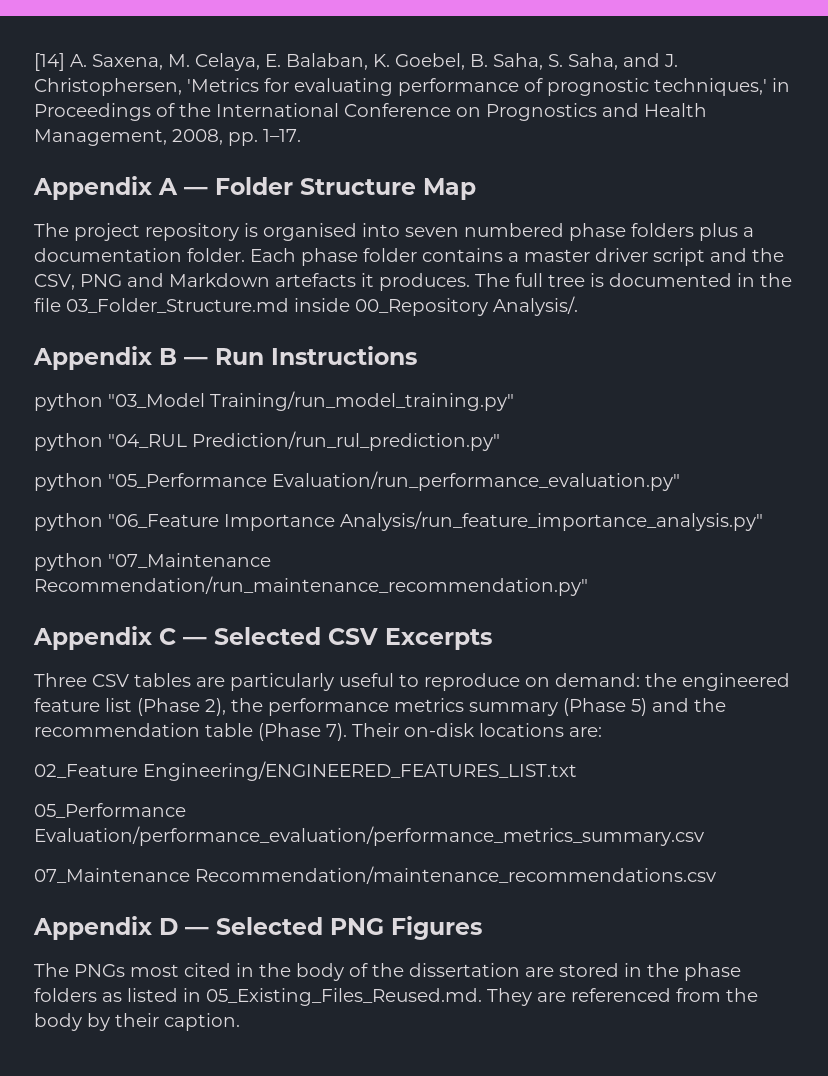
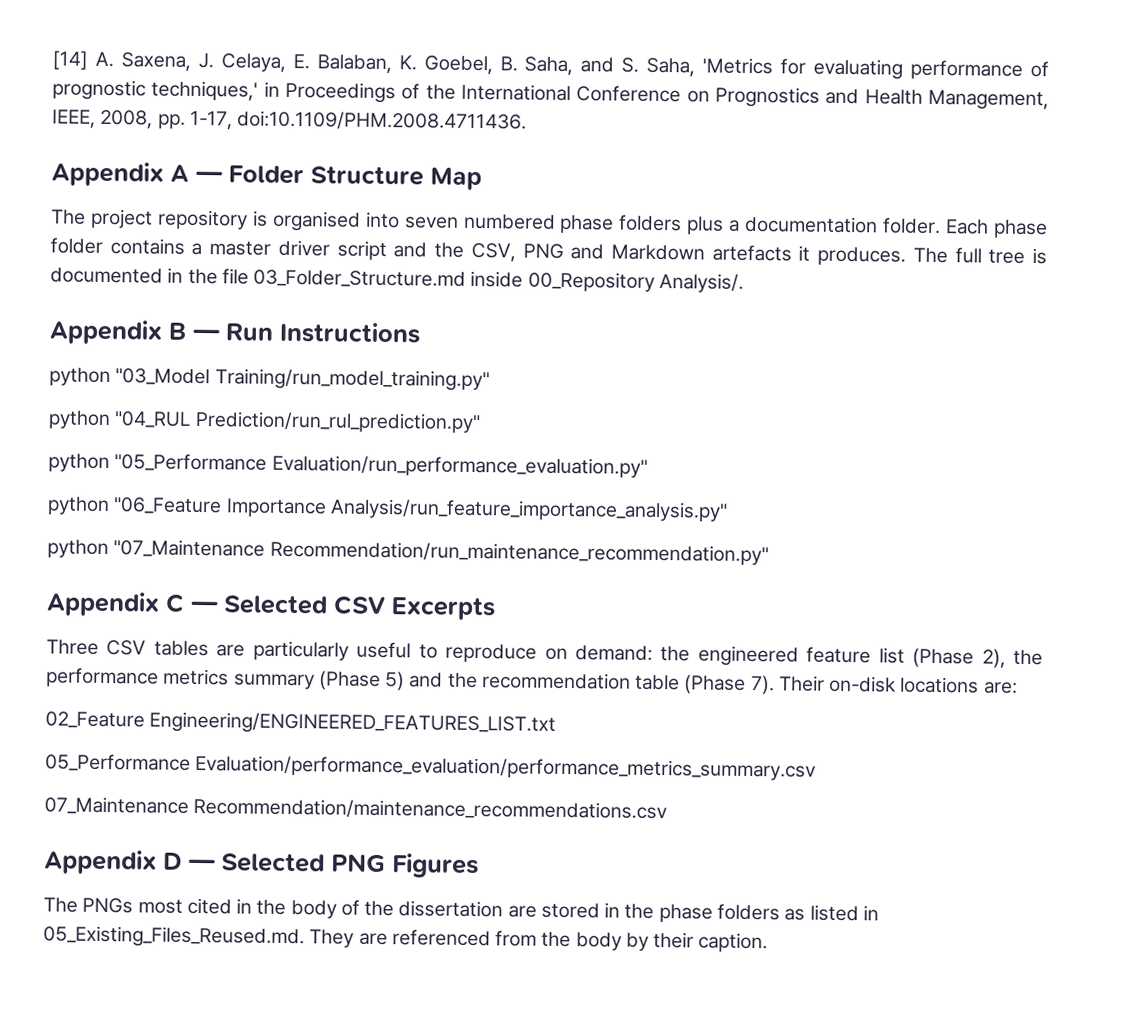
[168,54,190,67] M. -> [197,52,214,69] J.
(543, 61) none -> [580,57,615,73] and
[623,53,678,67] [34,78,182,96] and J. Christophersen, -> (696, 67) none
(167, 137) none -> [52,109,96,128] IEEE,
[263,129,301,142] 1–17. -> [189,110,528,132] 1-17, doi:10.1109/PHM.2008.4711436.

